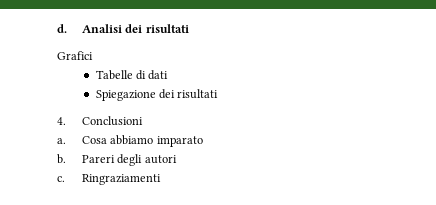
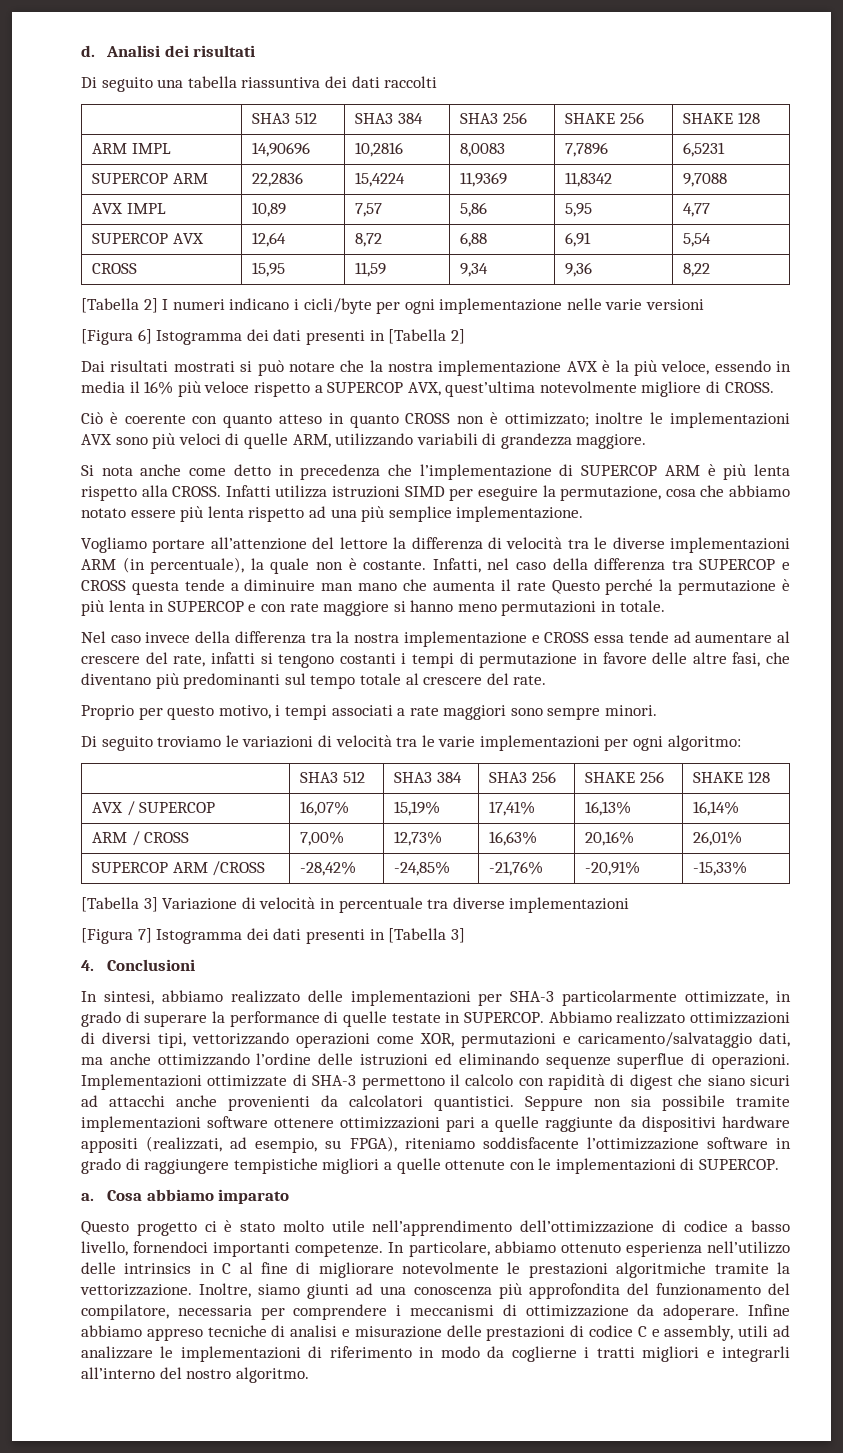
[57,51,93,60] [95,70,169,80] [95,89,219,101] [57,116,143,126] [57,135,203,147] [57,154,177,166] [57,174,161,185] Grafici // Tabelle di dati // Spiegazione dei risultati // 4. Conclusioni // a. Cosa abbiamo imparato // b. Pareri degli autori // c. Ringraziamenti -> [81,76,438,92] [252,112,317,124] [355,113,423,124] [460,112,527,124] [565,112,644,124] [683,112,760,124] [92,143,171,154] [252,142,311,157] [355,142,404,157] [460,143,506,157] [565,142,609,157] [683,142,726,157] [92,173,208,184] [252,172,304,187] [355,172,406,187] [460,172,508,187] [565,172,613,187] [683,173,728,187] [92,203,166,214] [252,202,287,217] [355,203,383,217] [460,202,488,217] [565,203,593,217] [683,203,711,217] [92,233,204,244] [252,232,287,247] [355,233,383,247] [460,232,488,247] [565,232,592,247] [683,233,712,247] [92,263,138,274] [252,262,286,277] [355,262,387,277] [460,263,489,277] [565,262,593,277] [683,263,711,277] [81,298,705,314] [81,329,465,345] [81,360,791,376] [81,381,774,397] [81,412,790,428] [81,433,647,449] [81,464,790,480] [81,485,790,501] [81,506,584,522] [81,537,790,553] [81,557,791,574] [81,579,791,595] [81,600,665,616] [81,631,791,647] [81,652,790,668] [81,673,547,689] [81,705,658,720] [81,735,741,751] [300,771,365,783] [394,772,462,783] [489,771,556,783] [585,771,664,783] [693,771,770,783] [92,801,216,816] [300,801,350,816] [394,801,441,816] [489,801,536,816] [585,801,632,816] [693,801,740,816] [92,831,190,846] [300,831,345,846] [394,831,443,846] [489,831,538,846] [585,831,635,846] [693,831,743,846] [92,861,266,876] [300,861,357,876] [394,861,451,876] [489,861,544,876] [585,861,641,876] [693,861,748,876] [81,897,630,913] [81,928,465,944] [81,959,195,971] [81,990,791,1006] [81,1011,790,1027] [81,1032,790,1048] [81,1053,791,1069] [81,1074,790,1090] [81,1095,790,1111] [81,1116,790,1132] [81,1136,792,1153] [81,1158,780,1174] [81,1189,290,1204] [81,1220,790,1236] [81,1241,790,1257] [81,1262,790,1278] [80,1283,790,1299] [81,1304,790,1320] [81,1325,790,1341] [81,1346,790,1362] [81,1367,309,1383] Di seguito una tabella riassuntiva dei dati raccolti // | SHA3 512 | SHA3 384 | SHA3 256 | SHAKE 256 | SHAKE 128 // ARM IMPL | 14,90696 | 10,2816 | 8,0083 | 7,7896 | 6,5231 // SUPERCOP ARM | 22,2836 | 15,4224 | 11,9369 | 11,8342 | 9,7088 // AVX IMPL | 10,89 | 7,57 | 5,86 | 5,95 | 4,77 // SUPERCOP AVX | 12,64 | 8,72 | 6,88 | 6,91 | 5,54 // CROSS | 15,95 | 11,59 | 9,34 | 9,36 | 8,22 // [Tabella 2] I numeri indicano i cicli/byte per ogni implementazione nelle varie versioni // [Figura 6] Istogramma dei dati presenti in [Tabella 2] // Dai risultati mostrati si può notare che la nostra implementazione AVX è la più veloce, essendo in media il 16% più veloce rispetto a SUPERCOP AVX, quest’ultima notevolmente migliore di CROSS. // Ciò è coerente con quanto atteso in quanto CROSS non è ottimizzato; inoltre le implementazioni AVX sono più veloci di quelle ARM, utilizzando variabili di grandezza maggiore. // Si nota anche come detto in precedenza che l’implementazione di SUPERCOP ARM è più lenta rispetto alla CROSS. Infatti utilizza istruzioni SIMD per eseguire la permutazione, cosa che abbiamo notato essere più lenta rispetto ad una più semplice implementazione. // Vogliamo portare all’attenzione del lettore la differenza di velocità tra le diverse implementazioni ARM (in percentuale), la quale non è costante. Infatti, nel caso della differenza tra SUPERCOP e CROSS questa tende a diminuire man mano che aumenta il rate Questo perché la permutazione è più lenta in SUPERCOP e con rate maggiore si hanno meno permutazioni in totale. // Nel caso invece della differenza tra la nostra implementazione e CROSS essa tende ad aumentare al crescere del rate, infatti si tengono costanti i tempi di permutazione in favore delle altre fasi, che diventano più predominanti sul tempo totale al crescere del rate. // Proprio per questo motivo, i tempi associati a rate maggiori sono sempre minori. // Di seguito troviamo le variazioni di velocità tra le varie implementazioni per ogni algoritmo: // | SHA3 512 | SHA3 384 | SHA3 256 | SHAKE 256 | SHAKE 128 // AVX / SUPERCOP | 16,07% | 15,19% | 17,41% | 16,13% | 16,14% // ARM / CROSS | 7,00% | 12,73% | 16,63% | 20,16% | 26,01% // SUPERCOP ARM /CROSS | -28,42% | -24,85% | -21,76% | -20,91% | -15,33% // [Tabella 3] Variazione di velocità in percentuale tra diverse implementazioni // [Figura 7] Istogramma dei dati presenti in [Tabella 3] // 4. Conclusioni // In sintesi, abbiamo realizzato delle implementazioni per SHA-3 particolarmente ottimizzate, in grado di superare la performance di quelle testate in SUPERCOP. Abbiamo realizzato ottimizzazioni di diversi tipi, vettorizzando operazioni come XOR, permutazioni e caricamento/salvataggio dati, ma anche ottimizzando l’ordine delle istruzioni ed eliminando sequenze superflue di operazioni. Implementazioni ottimizzate di SHA-3 permettono il calcolo con rapidità di digest che siano sicuri ad attacchi anche provenienti da calcolatori quantistici. Seppure non sia possibile tramite implementazioni software ottenere ottimizzazioni pari a quelle raggiunte da dispositivi hardware appositi (realizzati, ad esempio, su FPGA), riteniamo soddisfacente l’ottimizzazione software in grado di raggiungere tempistiche migliori a quelle ottenute con le implementazioni di SUPERCOP. // a. Cosa abbiamo imparato // Questo progetto ci è stato molto utile nell’apprendimento dell’ottimizzazione di codice a basso livello, fornendoci importanti competenze. In particolare, abbiamo ottenuto esperienza nell’utilizzo delle intrinsics in C al fine di migliorare notevolmente le prestazioni algoritmiche tramite la vettorizzazione. Inoltre, siamo giunti ad una conoscenza più approfondita del funzionamento del compilatore, necessaria per comprendere i meccanismi di ottimizzazione da adoperare. Infine abbiamo appreso tecniche di analisi e misurazione delle prestazioni di codice C e assembly, utili ad analizzare le implementazioni di riferimento in modo da coglierne i tratti migliori e integrarli all’interno del nostro algoritmo.

